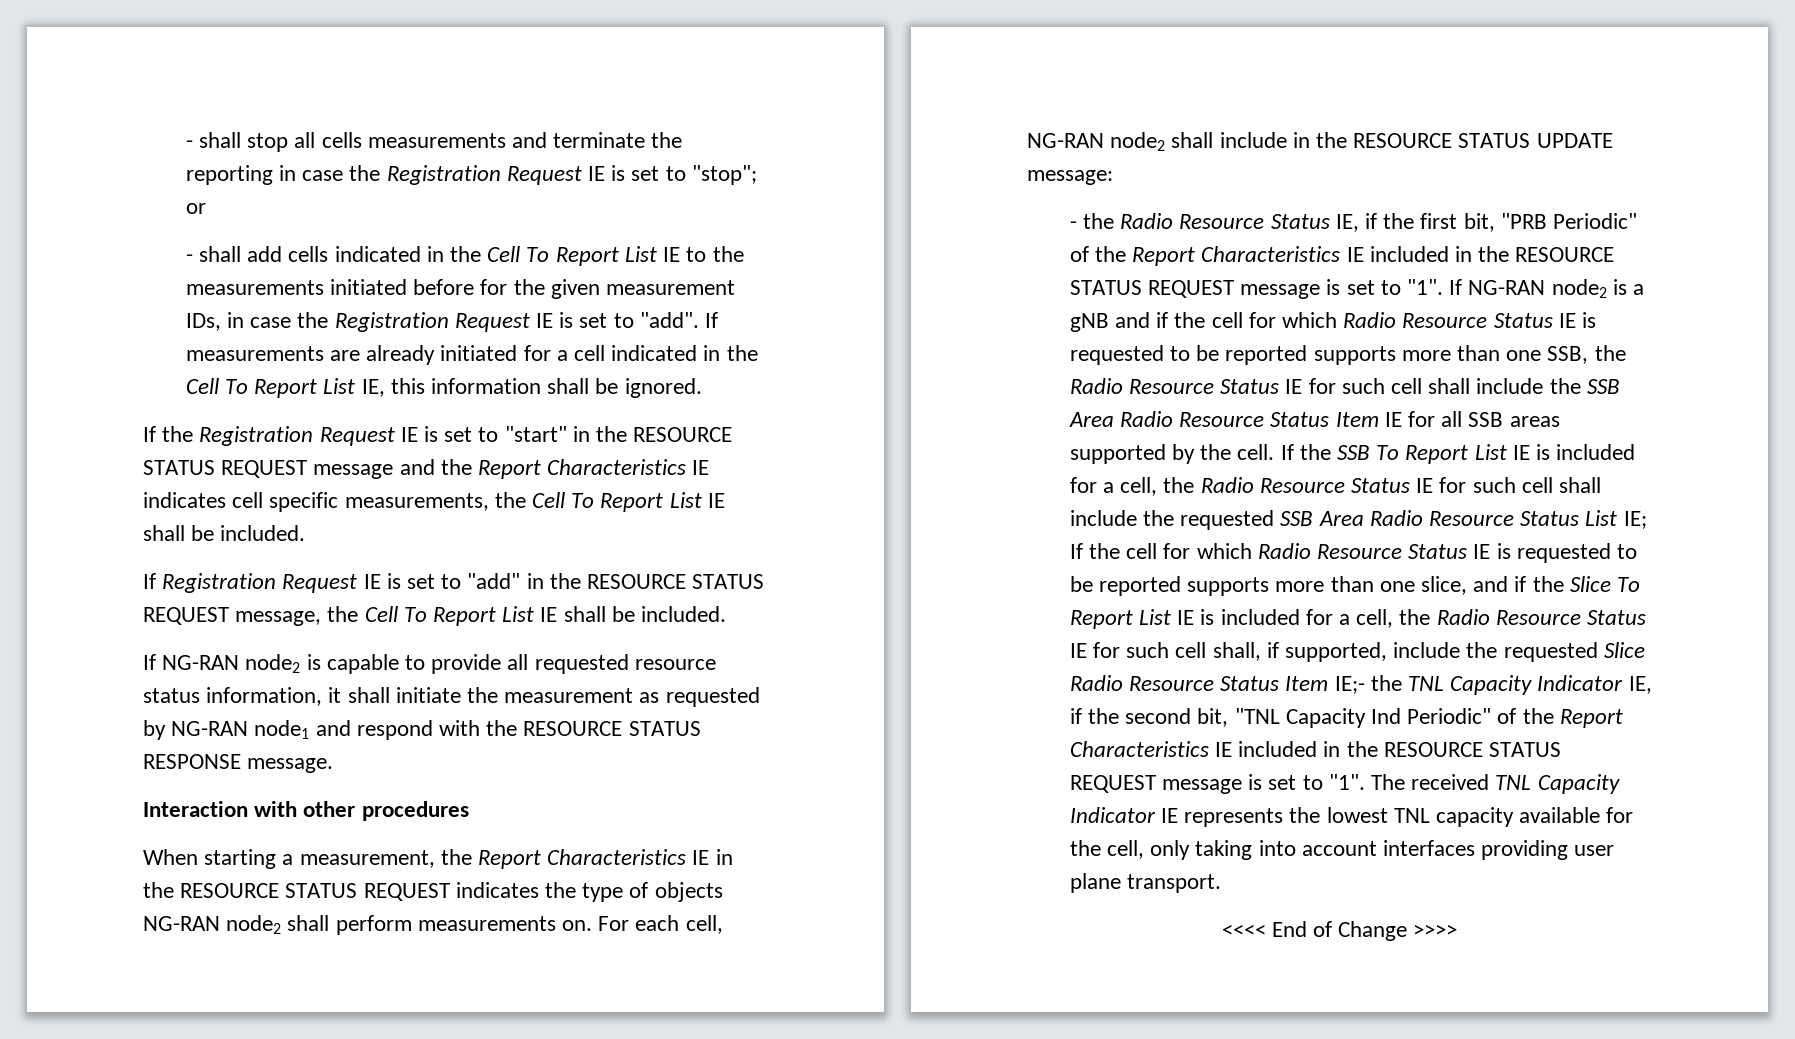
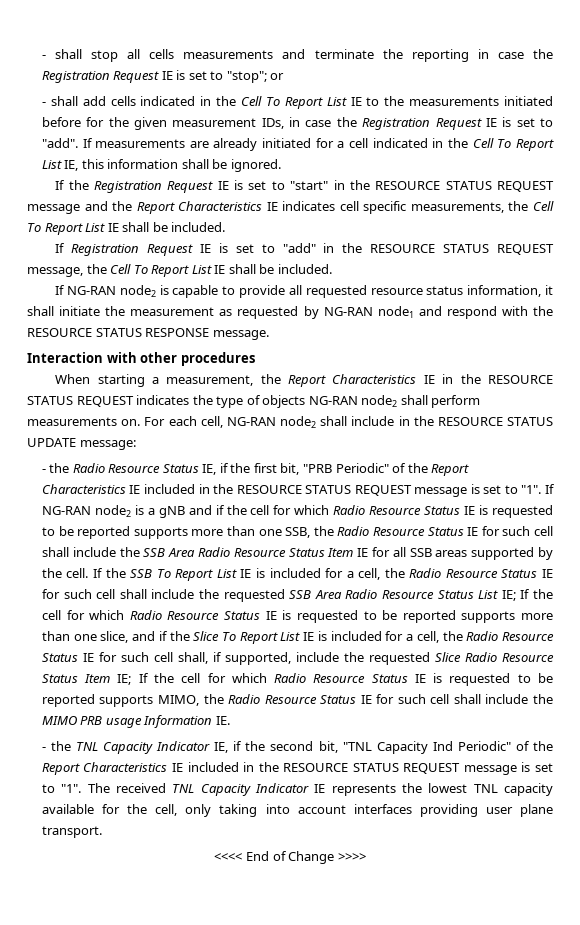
[1334,676,1365,694] IE;- -> [117,673,553,686] [41,694,553,707] [41,715,230,728] [41,747,46,751] IE; If the cell for which Radio Resource Status IE is requested to be reported supports MIMO, the Radio Resource Status IE for such cell shall include the MIMO PRB usage Information IE. // -

